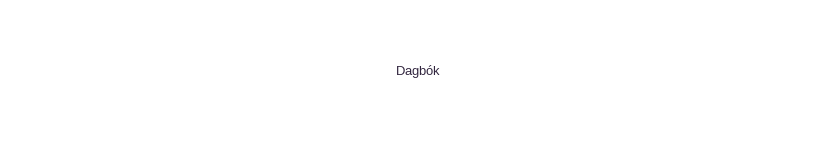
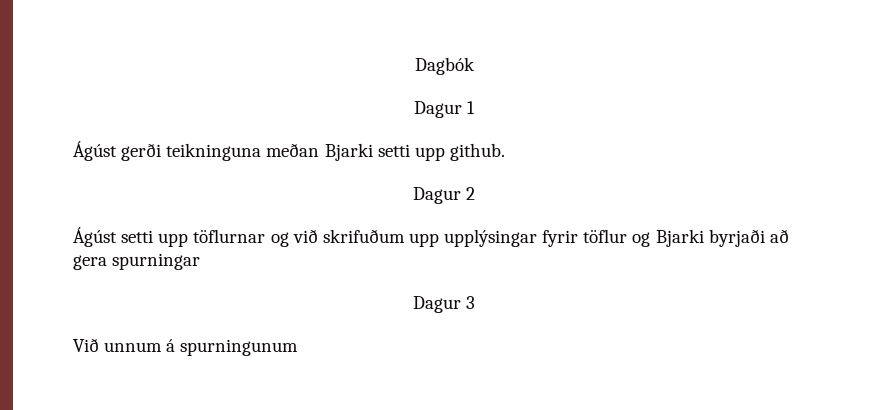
(440, 71) none -> [413,101,476,118] [73,141,505,161] [412,187,476,204] [73,227,789,247] [73,253,201,270] [412,296,476,313] [73,338,299,356] // Dagur 1 // Ágúst gerði teikninguna meðan Bjarki setti upp github. // Dagur 2 // Ágúst setti upp töflurnar og við skrifuðum upp upplýsingar fyrir töflur og Bjarki byrjaði að gera spurningar // Dagur 3 // Við unnum á spurningunum

